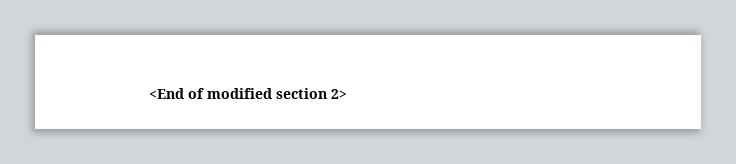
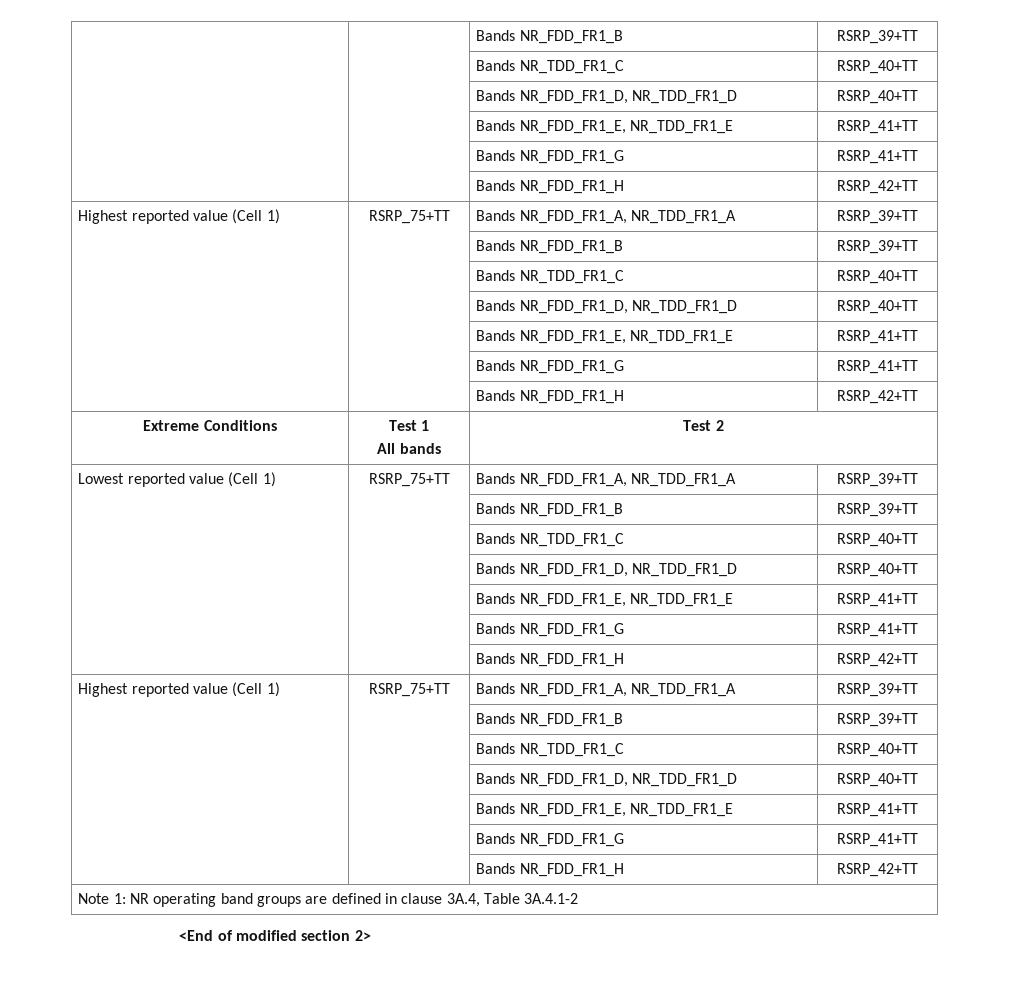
(149, 93) none -> [476,30,623,44] [837,30,918,44] [476,60,624,74] [837,60,918,74] [476,90,738,104] [837,90,918,104] [476,120,734,134] [837,120,918,134] [476,150,624,164] [837,150,918,164] [476,180,624,194] [837,180,918,194] [78,209,280,224] [368,210,450,224] [476,210,737,224] [837,210,918,224] [476,240,623,254] [837,240,918,254] [476,270,624,284] [837,270,918,284] [476,300,738,314] [837,300,918,314] [476,330,734,344] [837,330,918,344] [476,360,624,374] [837,360,918,374] [476,390,624,404] [837,390,918,404] [143,420,277,431] [388,420,430,431] [377,443,441,454] [683,420,724,431] [78,472,276,487] [368,473,450,487] [476,473,737,487] [837,473,918,487] [476,503,623,517] [837,503,918,517] [476,533,624,547] [837,533,918,547] [476,563,738,577] [837,563,918,577] [476,593,734,607] [837,593,918,607] [476,623,624,637] [837,623,918,637] [476,653,624,667] [837,653,918,667] [78,682,280,697] [368,683,450,697] [476,683,737,697] [837,683,918,697] [476,713,623,727] [837,713,918,727] [476,743,624,757] [837,743,918,757] [476,773,738,787] [837,773,918,787] [476,803,734,817] [837,803,918,817] [476,833,624,847] [837,833,918,847] [476,863,624,877] [837,863,918,877] [78,893,579,907] | | Bands NR_FDD_FR1_B | RSRP_39+TT // | | Bands NR_TDD_FR1_C | RSRP_40+TT // | | Bands NR_FDD_FR1_D, NR_TDD_FR1_D | RSRP_40+TT // | | Bands NR_FDD_FR1_E, NR_TDD_FR1_E | RSRP_41+TT // | | Bands NR_FDD_FR1_G | RSRP_41+TT // | | Bands NR_FDD_FR1_H | RSRP_42+TT // Highest reported value (Cell 1) | RSRP_75+TT | Bands NR_FDD_FR1_A, NR_TDD_FR1_A | RSRP_39+TT // | | Bands NR_FDD_FR1_B | RSRP_39+TT // | | Bands NR_TDD_FR1_C | RSRP_40+TT // | | Bands NR_FDD_FR1_D, NR_TDD_FR1_D | RSRP_40+TT // | | Bands NR_FDD_FR1_E, NR_TDD_FR1_E | RSRP_41+TT // | | Bands NR_FDD_FR1_G | RSRP_41+TT // | | Bands NR_FDD_FR1_H | RSRP_42+TT // Extreme Conditions | Test 1 // All bands | Test 2 // Lowest reported value (Cell 1) | RSRP_75+TT | Bands NR_FDD_FR1_A, NR_TDD_FR1_A | RSRP_39+TT // | | Bands NR_FDD_FR1_B | RSRP_39+TT // | | Bands NR_TDD_FR1_C | RSRP_40+TT // | | Bands NR_FDD_FR1_D, NR_TDD_FR1_D | RSRP_40+TT // | | Bands NR_FDD_FR1_E, NR_TDD_FR1_E | RSRP_41+TT // | | Bands NR_FDD_FR1_G | RSRP_41+TT // | | Bands NR_FDD_FR1_H | RSRP_42+TT // Highest reported value (Cell 1) | RSRP_75+TT | Bands NR_FDD_FR1_A, NR_TDD_FR1_A | RSRP_39+TT // | | Bands NR_FDD_FR1_B | RSRP_39+TT // | | Bands NR_TDD_FR1_C | RSRP_40+TT // | | Bands NR_FDD_FR1_D, NR_TDD_FR1_D | RSRP_40+TT // | | Bands NR_FDD_FR1_E, NR_TDD_FR1_E | RSRP_41+TT // | | Bands NR_FDD_FR1_G | RSRP_41+TT // | | Bands NR_FDD_FR1_H | RSRP_42+TT // Note 1: NR operating band groups are defined in clause 3A.4, Table 3A.4.1-2 //

